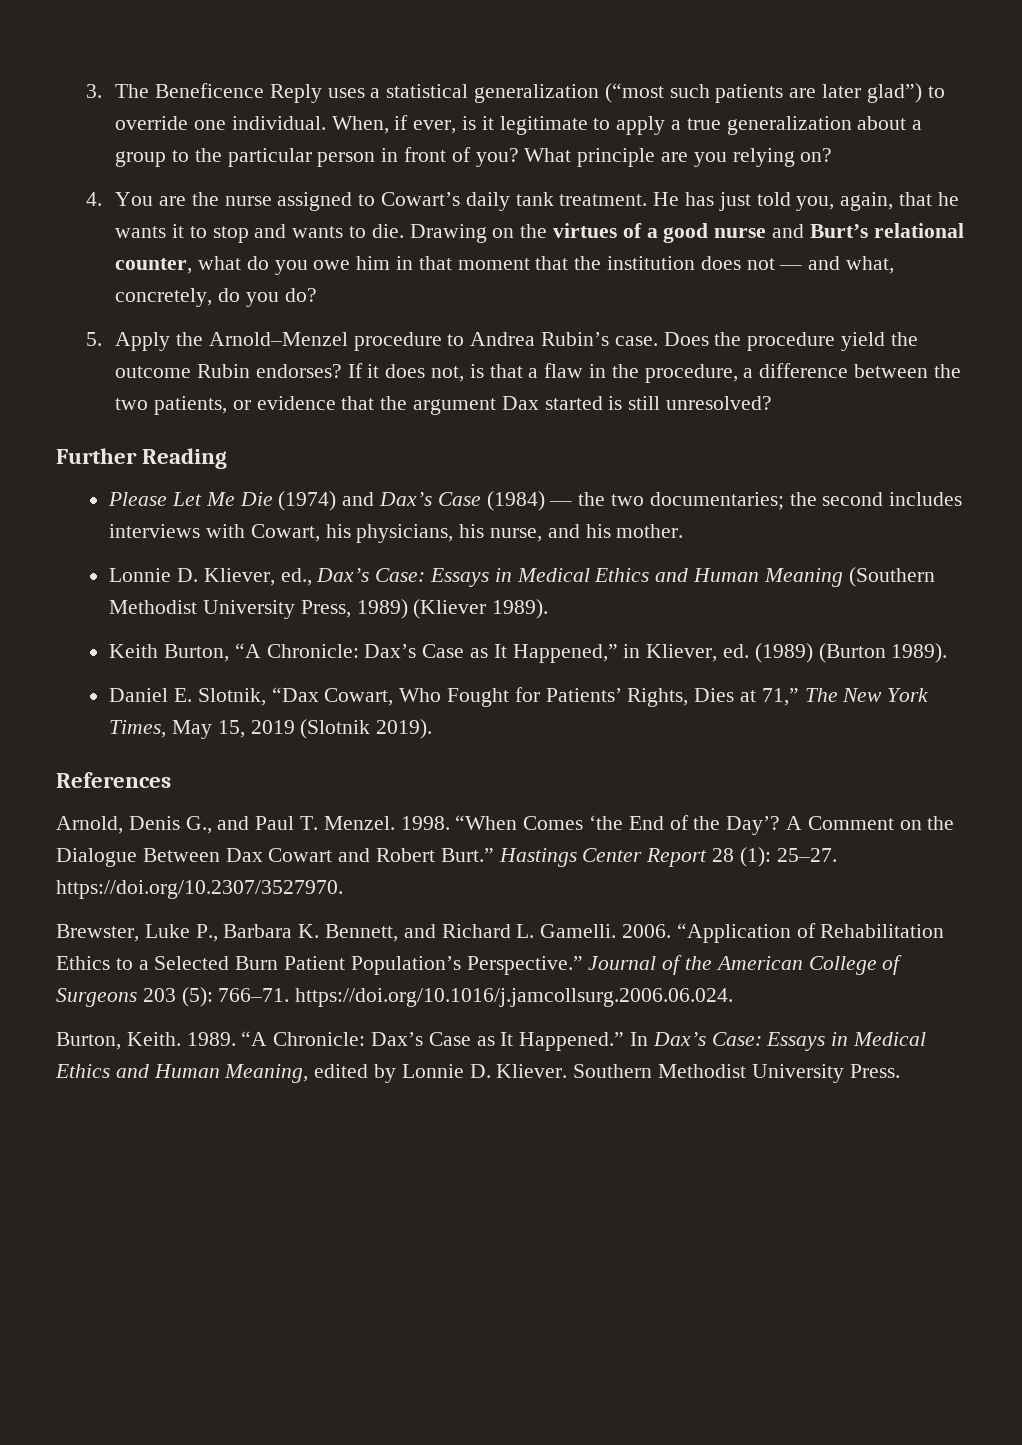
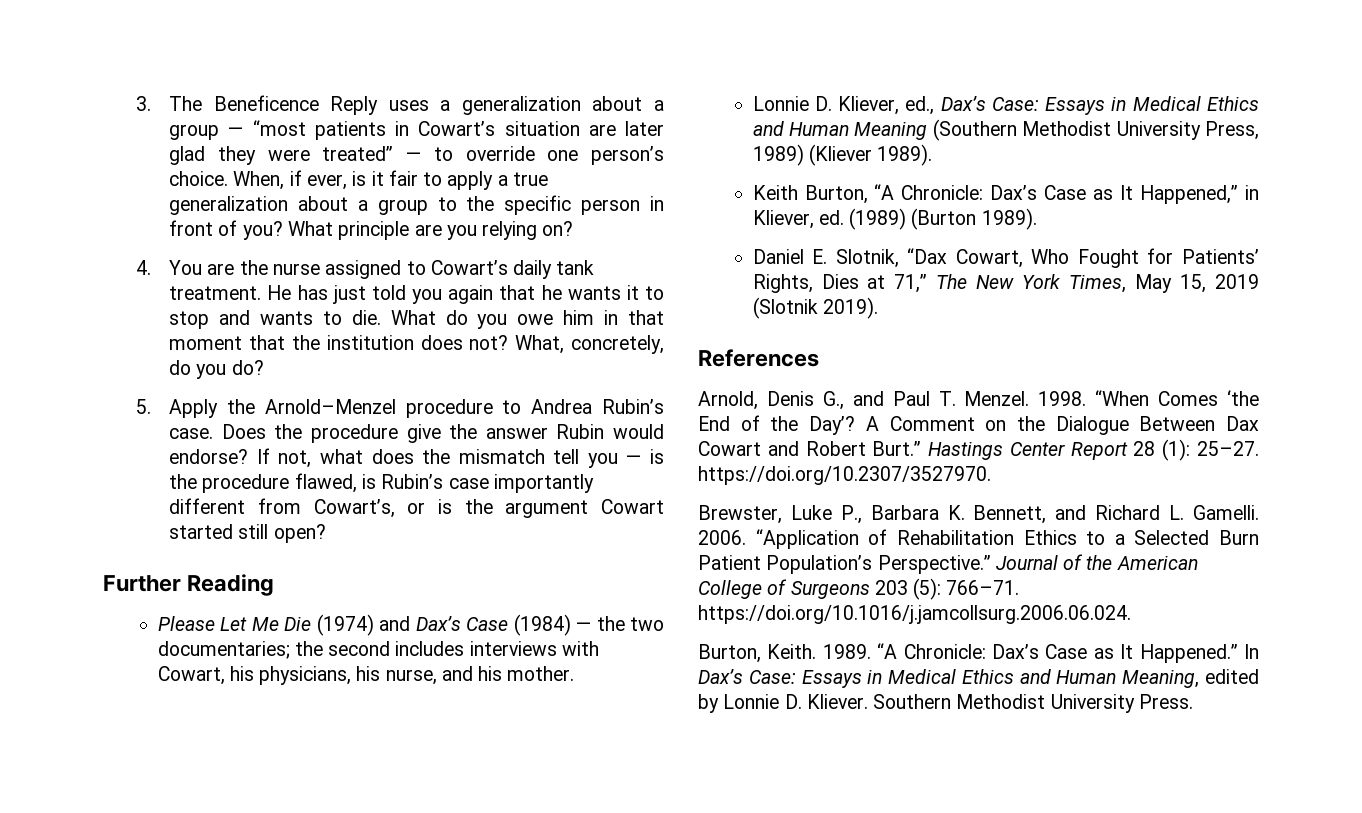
[386,83,922,103] statistical generalization (“most such patients are later glad”) -> [461,96,664,115] [169,120,664,140] [169,146,422,165] generalization about a group — “most patients in Cowart’s situation are later glad they were treated” —
[231,116,326,130] individual. -> [591,146,665,165] [169,171,229,186] person’s choice.
[499,116,588,135] legitimate -> [388,170,418,186] fair
[227,148,312,167] particular -> [504,195,572,215] specific
[796,192,894,211] you, again, -> [412,285,494,304] you again
[409,223,964,243] [115,256,241,274] Drawing on the virtues of a good nurse and Burt’s relational counter, what -> [390,310,436,325] What
[746,256,895,274] not — and what, -> [469,335,565,354] not? What,
[840,332,918,351] [115,363,961,383] [115,396,772,415] yield the outcome Rubin endorses? If it does not, is that a flaw in the procedure, a difference between the two patients, or evidence that the argument Dax started is still unresolved? -> [406,424,665,443] [169,448,664,468] [169,473,594,493] [169,498,664,518] [169,524,326,543] give the answer Rubin would endorse? If not, what does the mismatch tell you — is the procedure flawed, is Rubin’s case importantly different from Cowart’s, or is the argument Cowart started still open?

